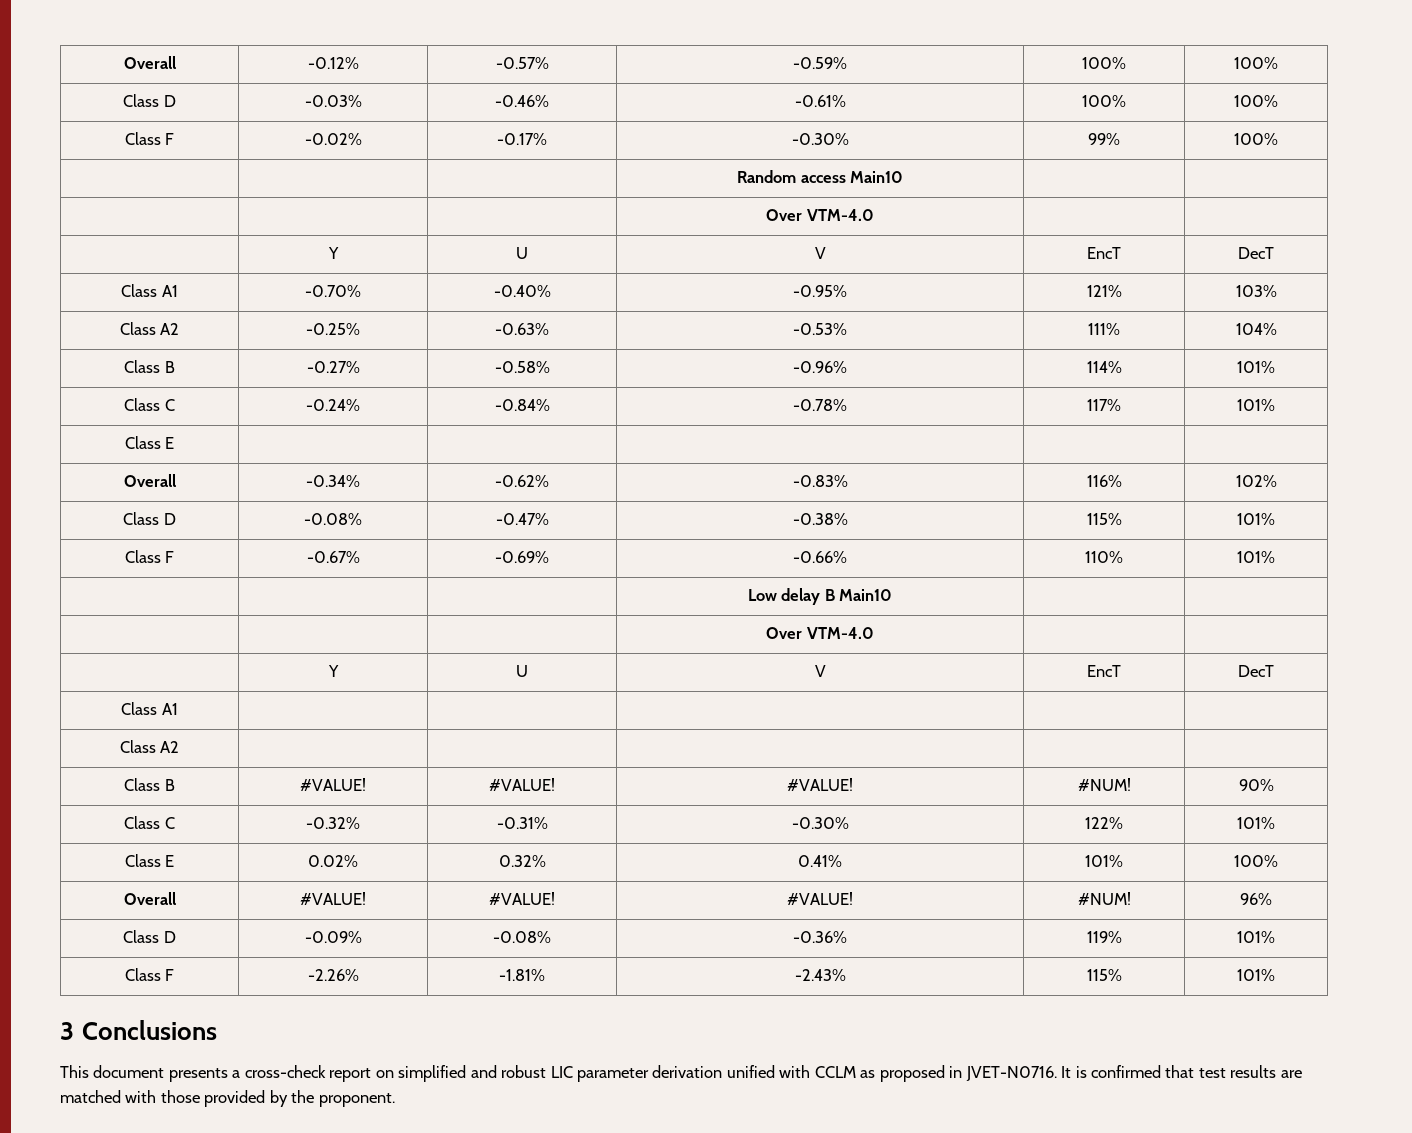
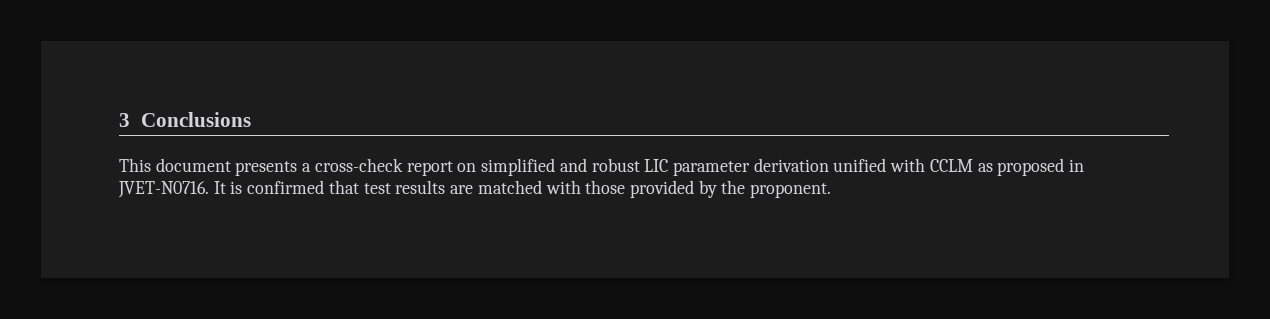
[123,56,176,69] [307,57,359,69] [495,57,549,69] [793,57,847,69] [1082,57,1126,69] [1234,57,1278,69] [123,94,176,107] [304,95,362,107] [495,95,549,107] [794,95,846,107] [1082,95,1126,107] [1234,95,1278,107] [124,132,175,145] [304,133,362,145] [497,133,547,145] [791,133,849,145] [1088,133,1120,145] [1234,133,1278,145] [737,170,903,183] [766,209,874,221] [327,247,339,259] [516,247,528,259] [814,247,826,259] [1087,247,1122,259] [1238,247,1275,259] [121,284,178,297] [305,285,361,297] [493,285,551,297] [793,285,847,297] [1086,285,1122,297] [1235,285,1277,297] [119,322,180,335] [306,323,360,335] [495,323,549,335] [793,323,847,335] [1088,323,1120,335] [1235,323,1277,335] [124,360,175,373] [306,361,360,373] [494,361,550,373] [793,361,847,373] [1086,361,1122,373] [1237,361,1275,373] [124,398,175,411] [306,399,360,411] [494,399,550,411] [793,399,847,411] [1087,399,1121,411] [1237,399,1275,411] [124,436,175,449] [123,474,176,487] [306,475,360,487] [495,475,549,487] [792,475,848,487] [1086,475,1122,487] [1235,475,1277,487] [123,512,176,525] [304,513,362,525] [495,513,549,525] [792,513,848,525] [1086,513,1122,525] [1237,513,1275,525] [124,550,175,563] [306,551,360,563] [495,551,549,563] [793,551,847,563] [1085,551,1123,563] [1237,551,1275,563] [747,588,893,605] [766,627,874,639] [327,665,339,677] [516,665,528,677] [814,665,826,677] [1087,665,1122,677] [1238,665,1275,677] [121,702,178,715] [119,740,180,753] [124,778,175,791] [300,778,367,791] [489,778,556,791] [787,778,854,791] [1077,778,1131,791] [1238,779,1274,791] [124,816,175,829] [306,817,360,829] [496,817,548,829] [791,817,849,829] [1085,817,1123,829] [1237,817,1275,829] [124,854,175,867] [308,855,358,867] [498,855,546,867] [798,855,842,867] [1085,855,1123,867] [1234,855,1278,867] [123,892,176,905] [300,892,367,905] [489,892,556,905] [787,892,854,905] [1077,892,1131,905] [1240,893,1272,905] [123,930,176,943] [304,931,362,943] [493,931,551,943] [793,931,847,943] [1086,931,1122,943] [1237,931,1275,943] [124,968,175,981] [307,969,359,981] [499,969,545,981] [794,969,846,981] [1086,969,1122,981] [1237,969,1275,981] Overall | -0.12% | -0.57% | -0.59% | 100% | 100% // Class D | -0.03% | -0.46% | -0.61% | 100% | 100% // Class F | -0.02% | -0.17% | -0.30% | 99% | 100% // | | | Random access Main10 | | // | | | Over VTM-4.0 | | // | Y | U | V | EncT | DecT // Class A1 | -0.70% | -0.40% | -0.95% | 121% | 103% // Class A2 | -0.25% | -0.63% | -0.53% | 111% | 104% // Class B | -0.27% | -0.58% | -0.96% | 114% | 101% // Class C | -0.24% | -0.84% | -0.78% | 117% | 101% // Class E | | | | | // Overall | -0.34% | -0.62% | -0.83% | 116% | 102% // Class D | -0.08% | -0.47% | -0.38% | 115% | 101% // Class F | -0.67% | -0.69% | -0.66% | 110% | 101% // | | | Low delay B Main10 | | // | | | Over VTM-4.0 | | // | Y | U | V | EncT | DecT // Class A1 | | | | | // Class A2 | | | | | // Class B | #VALUE! | #VALUE! | #VALUE! | #NUM! | 90% // Class C | -0.32% | -0.31% | -0.30% | 122% | 101% // Class E | 0.02% | 0.32% | 0.41% | 101% | 100% // Overall | #VALUE! | #VALUE! | #VALUE! | #NUM! | 96% // Class D | -0.09% | -0.08% | -0.36% | 119% | 101% // Class F | -2.26% | -1.81% | -2.43% | 115% | 101% // -> (119, 120) none

